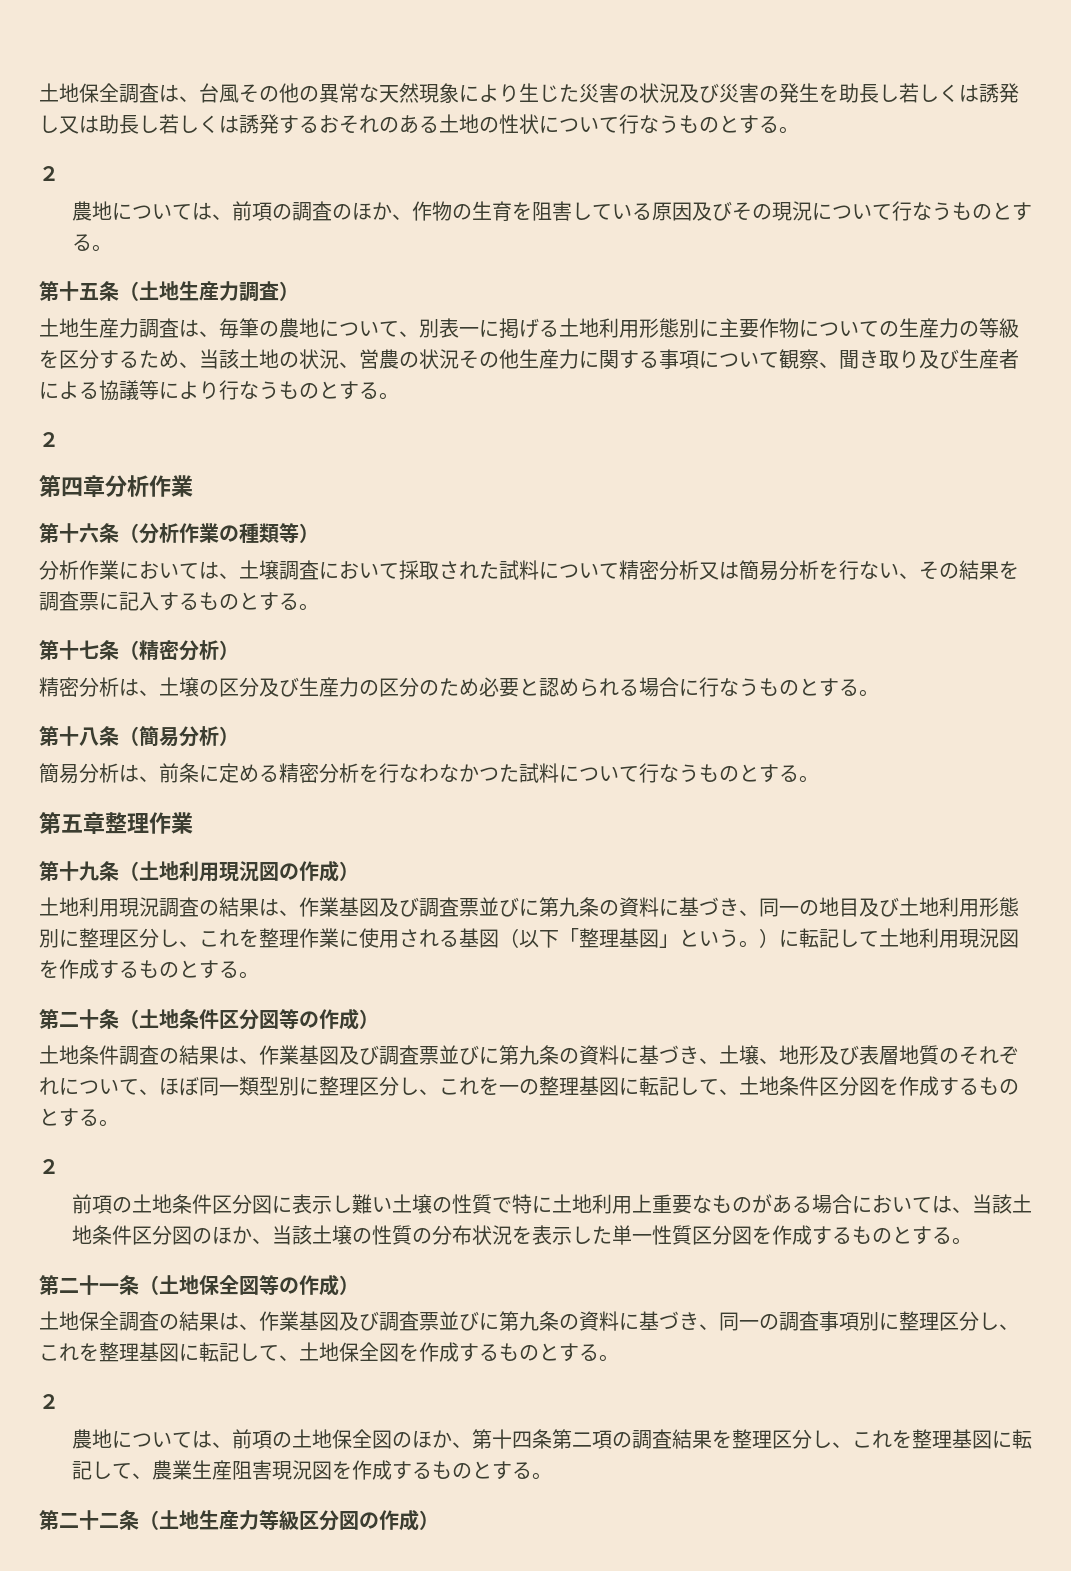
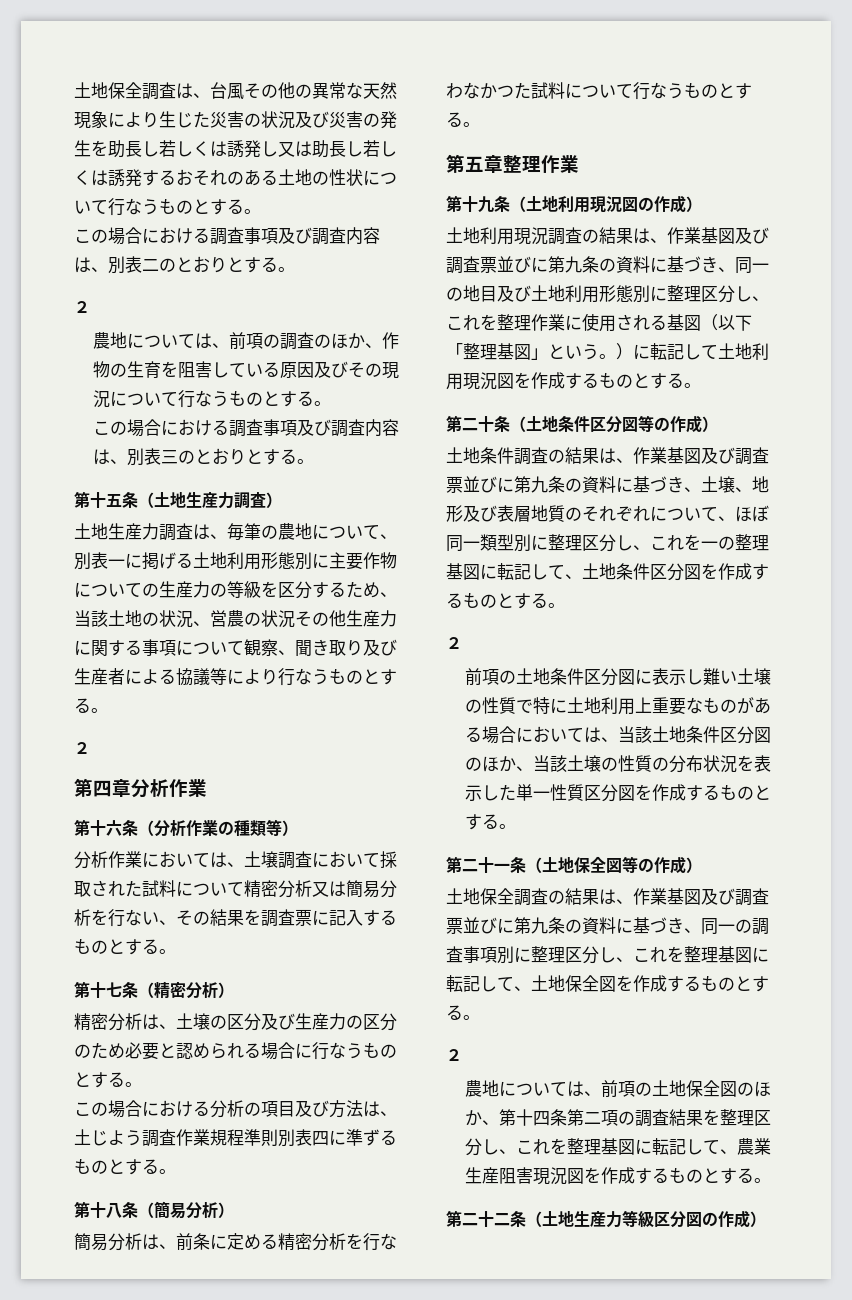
(799, 130) none -> [74,227,380,245] [74,256,295,274] // この場合における調査事項及び調査内容は、別表二のとおりとする。
(112, 248) none -> [93,419,400,437] [93,448,315,466] // この場合における調査事項及び調査内容は、別表三のとおりとする。
(879, 693) none -> [74,1100,397,1118] [74,1129,397,1147] [74,1158,176,1175] // この場合における分析の項目及び方法は、土じよう調査作業規程準則別表四に準ずるものとする。

